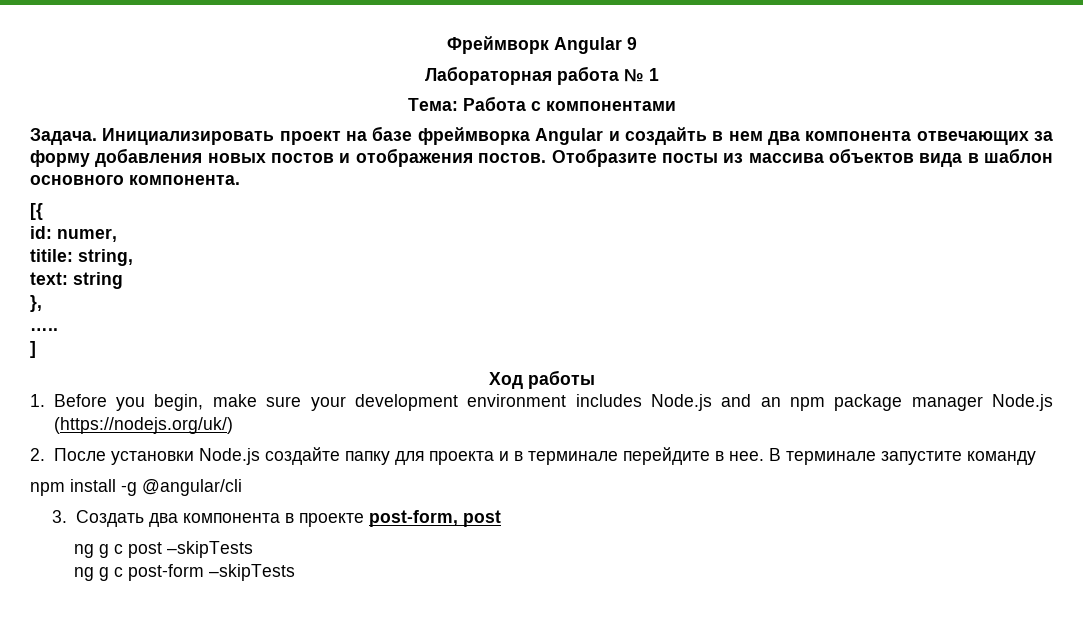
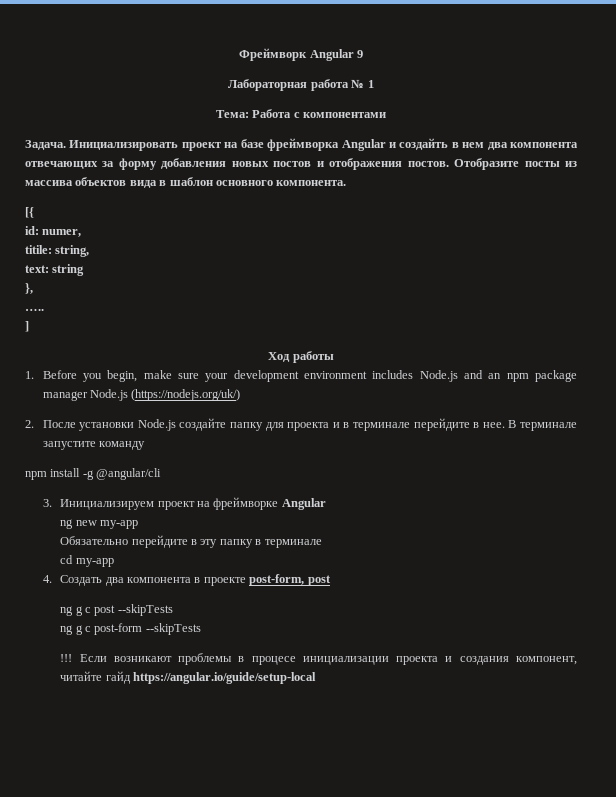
(67, 516) none -> [60,497,326,510] [60,519,139,529] [60,535,322,548] [60,555,114,567] [42,575,52,583] Инициализируем проект на фреймворке Angular // ng new my-app // Обязательно перейдите в эту папку в терминале // cd my-app // 4.
[166,541,253,558] –skipTests -> [117,604,173,616] --skipTests
[208,564,295,581] –skipTests -> [145,623,201,635] [60,653,577,665] [60,671,317,684] --skipTests // !!! Если возникают проблемы в процесе инициализации проекта и создания компонент, читайте гайд https://angular.io/guide/setup-local

